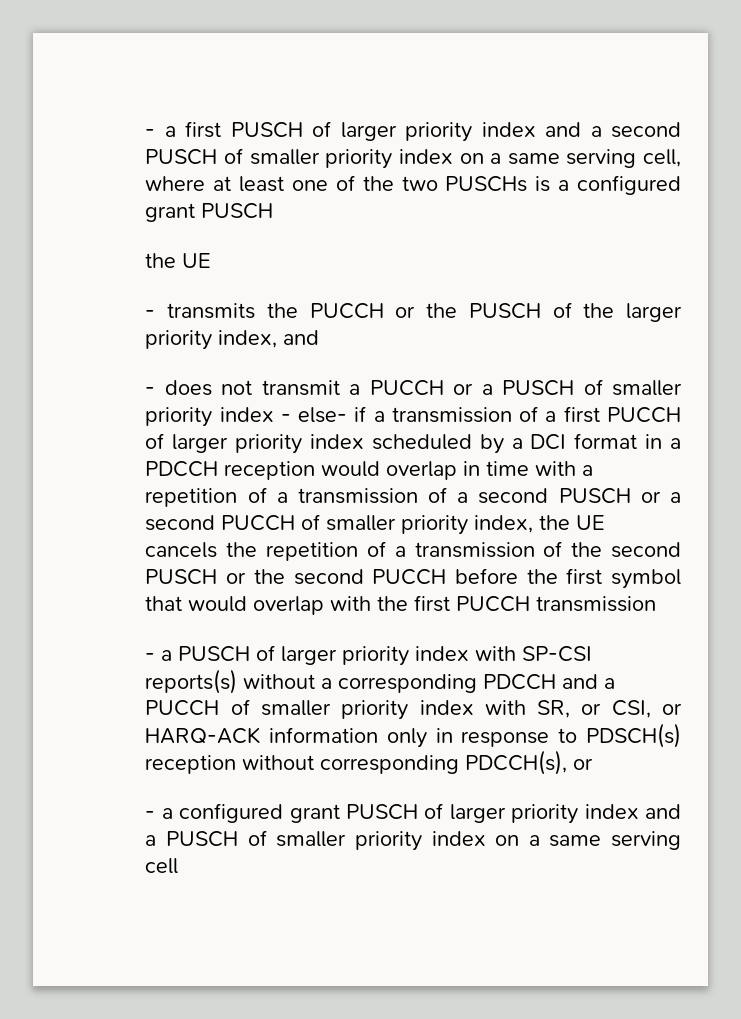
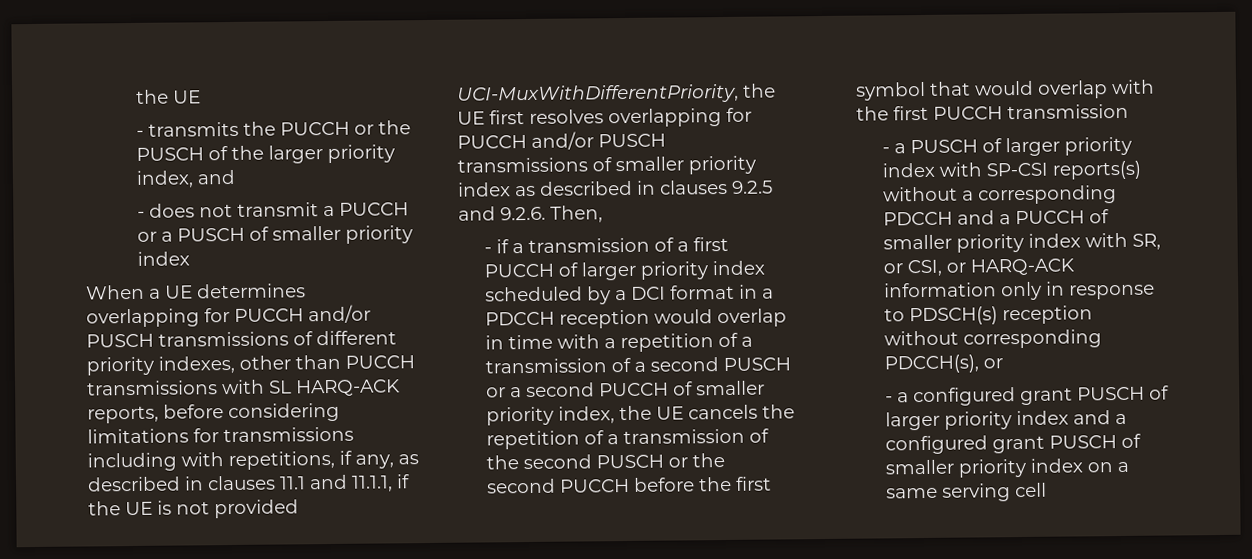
[145,121,681,142] [145,148,681,169] [145,175,681,195] [145,203,274,222] - a first PUSCH of larger priority index and a second PUSCH of smaller priority index on a same serving cell, where at least one of the two PUSCHs is a configured grant PUSCH // -> (135, 96) none
[280,407,348,423] - else- -> [86,283,306,300] [86,304,371,328] [86,330,397,348] [86,354,415,376] [87,379,401,397] [87,402,340,424] [87,426,354,444] [87,450,419,472] [87,474,410,492] [88,499,299,519] [457,83,776,105] [457,107,752,128] [457,131,666,150] [457,155,756,175] [458,179,773,197] [458,205,603,223] [483,247,492,254] // When a UE determines overlapping for PUCCH and/or PUSCH transmissions of different priority indexes, other than PUCCH transmissions with SL HARQ-ACK reports, before considering limitations for transmissions including with repetitions, if any, as described in clauses 11.1 and 11.1.1, if the UE is not provided UCI-MuxWithDifferentPriority, the UE first resolves overlapping for PUCCH and/or PUSCH transmissions of smaller priority index as described in clauses 9.2.5 and 9.2.6. Then, // -
(157, 840) none -> [884,435,1045,455] configured grant

